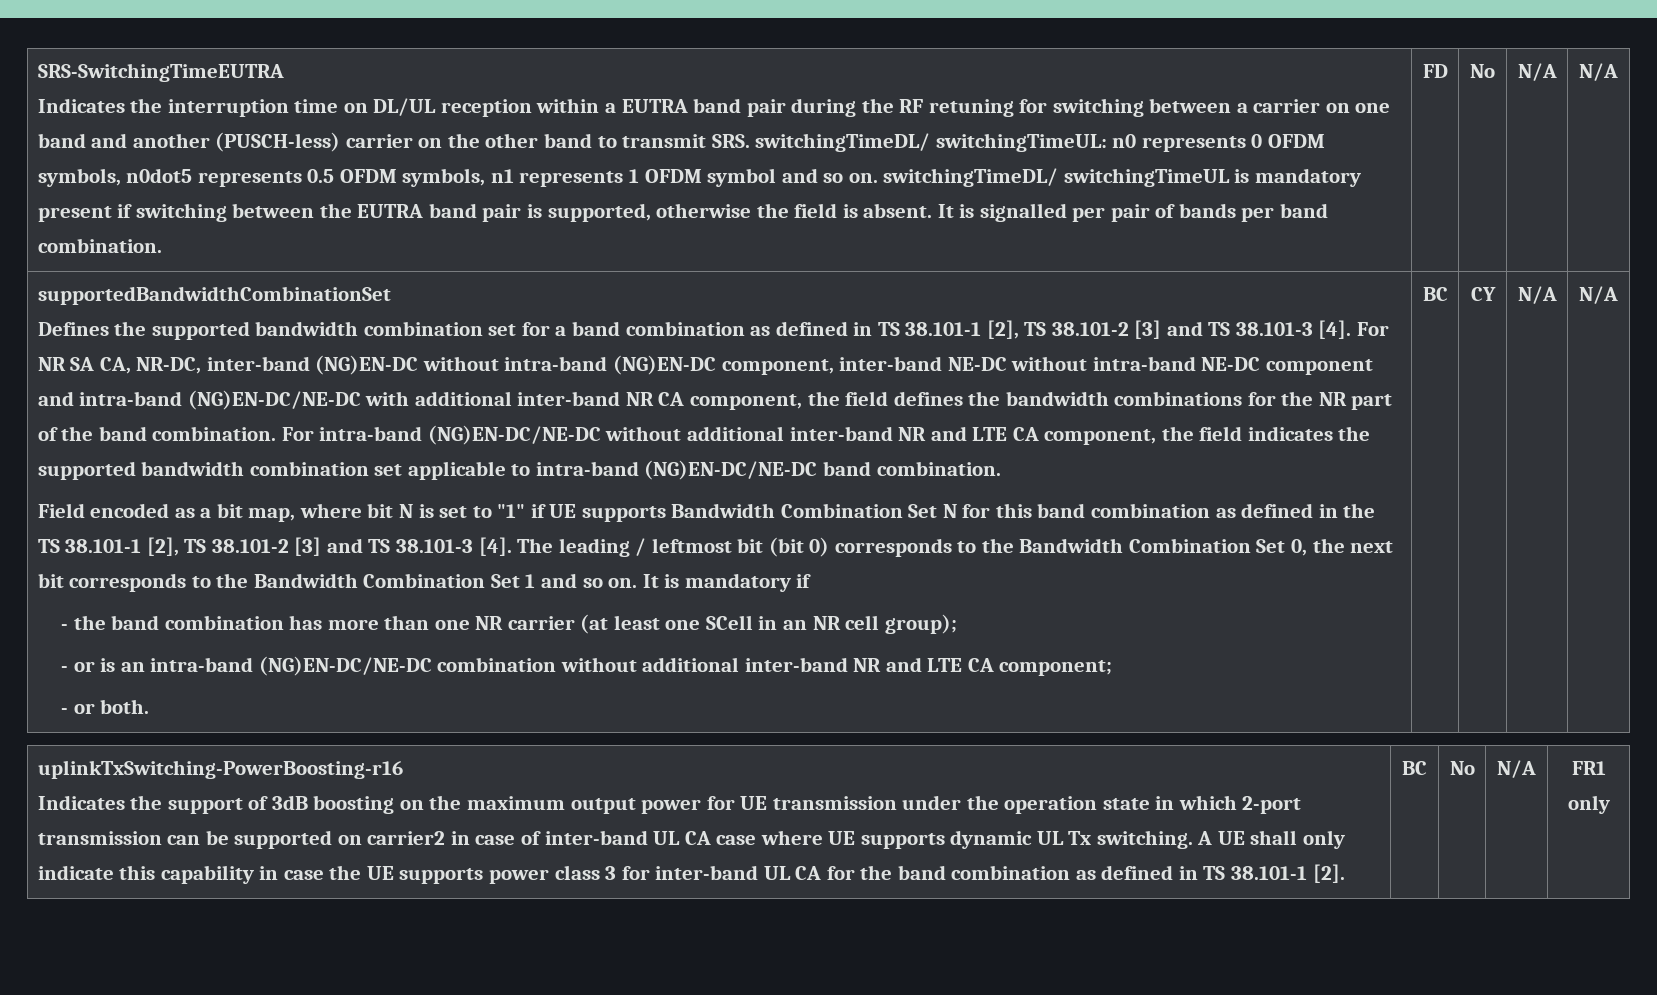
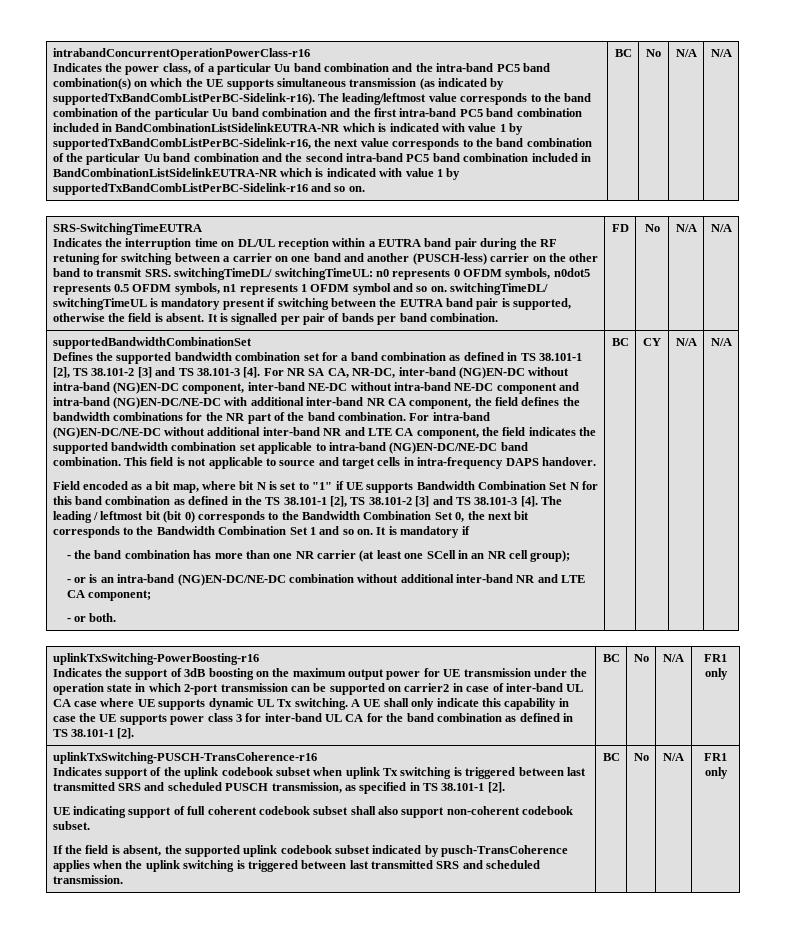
(37, 72) none -> [52,48,310,60] [52,63,550,75] [52,78,505,90] [52,93,592,105] [52,108,582,120] [52,123,524,135] [52,138,592,150] [52,153,591,165] [52,168,461,180] [52,183,365,195] [614,49,632,57] [646,49,661,57] [675,49,697,57] [710,49,732,57] intrabandConcurrentOperationPowerClass-r16 // Indicates the power class, of a particular Uu band combination and the intra-band PC5 band combination(s) on which the UE supports simultaneous transmission (as indicated by supportedTxBandCombListPerBC-Sidelink-r16). The leading/leftmost value corresponds to the band combination of the particular Uu band combination and the first intra-band PC5 band combination included in BandCombinationListSidelinkEUTRA-NR which is indicated with value 1 by supportedTxBandCombListPerBC-Sidelink-r16, the next value corresponds to the band combination of the particular Uu band combination and the second intra-band PC5 band combination included in BandCombinationListSidelinkEUTRA-NR which is indicated with value 1 by supportedTxBandCombListPerBC-Sidelink-r16 and so on. | BC | No | N/A | N/A //
(1001, 468) none -> [124,457,596,469] This field is not applicable to source and target cells in intra-frequency DAPS handover.
(1610, 804) none -> [52,752,317,764] [52,767,586,779] [52,782,505,794] [52,806,574,818] [52,821,90,830] [52,845,569,857] [52,860,541,872] [52,875,123,884] [602,753,620,761] [633,753,649,761] [663,753,684,761] [704,753,727,761] [704,767,728,779] // uplinkTxSwitching-PUSCH-TransCoherence-r16 // Indicates support of the uplink codebook subset when uplink Tx switching is triggered between last transmitted SRS and scheduled PUSCH transmission, as specified in TS 38.101-1 [2]. // UE indicating support of full coherent codebook subset shall also support non-coherent codebook subset. // If the field is absent, the supported uplink codebook subset indicated by pusch-TransCoherence applies when the uplink switching is triggered between last transmitted SRS and scheduled transmission. | BC | No | N/A | FR1 only

